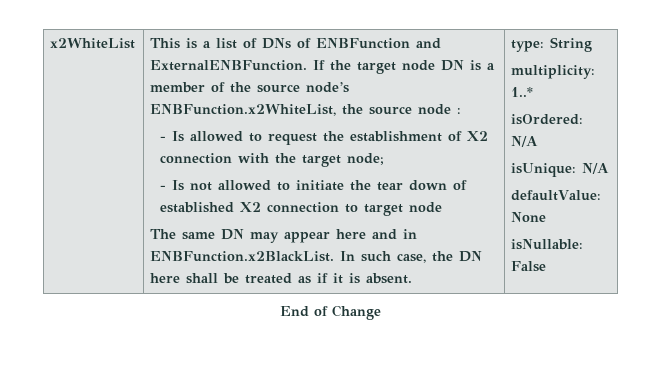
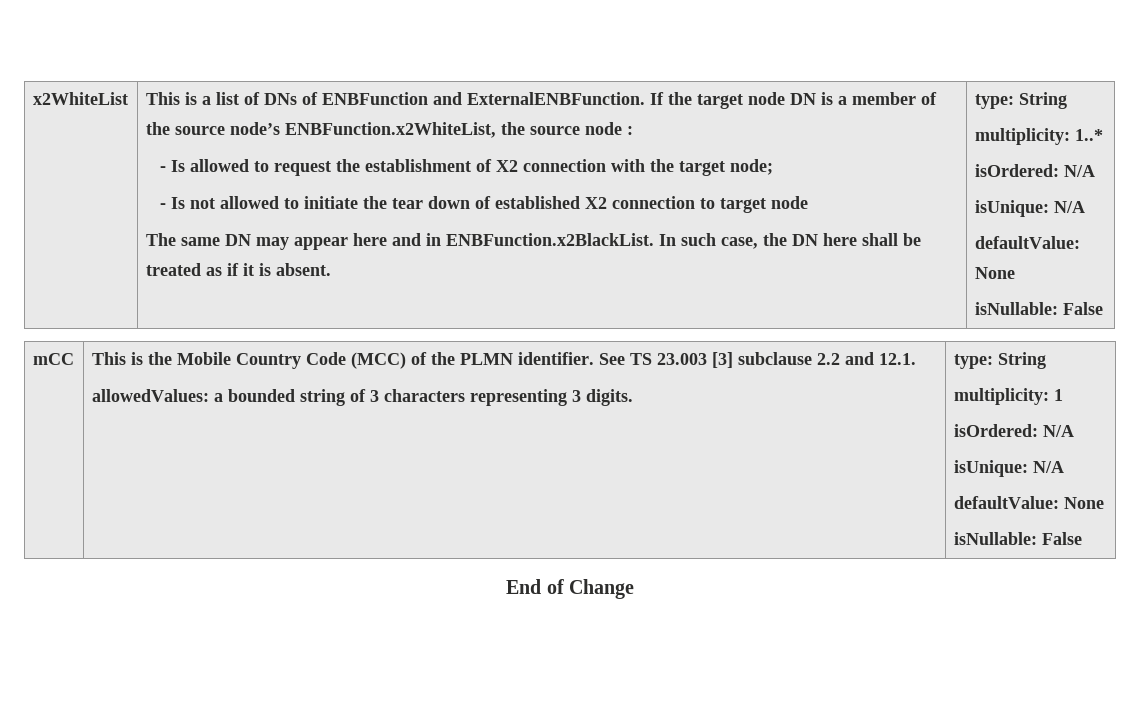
(547, 266) none -> [32,353,74,365] [91,352,916,369] [91,389,633,406] [953,352,1046,369] [953,388,1063,405] [953,424,1074,437] [953,460,1064,477] [953,496,1104,509] [953,532,1082,545] // mCC | This is the Mobile Country Code (MCC) of the PLMN identifier. See TS 23.003 [3] subclause 2.2 and 12.1. // allowedValues: a bounded string of 3 characters representing 3 digits. | type: String // multiplicity: 1 // isOrdered: N/A // isUnique: N/A // defaultValue: None // isNullable: False

